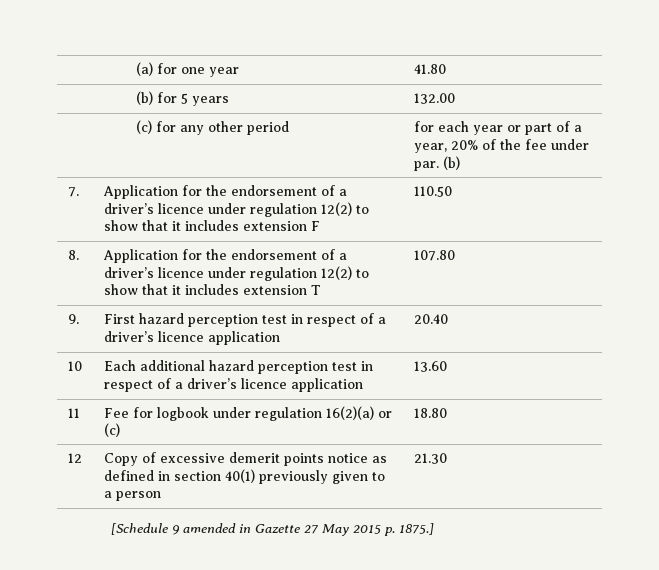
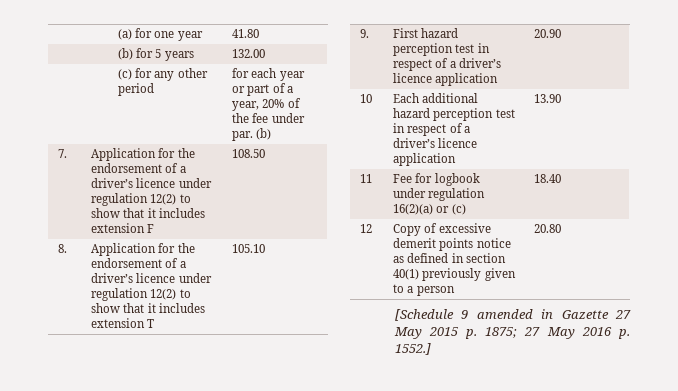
[413,186,452,197] 110.50 -> [232,149,266,158] 108.50
[413,250,455,261] 107.80 -> [232,244,266,253] 105.10
[413,314,448,324] 20.40 -> [534,29,562,38] 20.90
[413,361,447,372] 13.60 -> [534,94,562,103] 13.90
[413,408,447,418] 18.80 -> [534,174,562,183] 18.40
[413,453,447,464] 21.30 -> [534,224,562,233] 20.80
[399,523,435,535] 1875.] -> [485,327,630,339] [394,343,431,355] 1875; 27 May 2016 p. 1552.]

